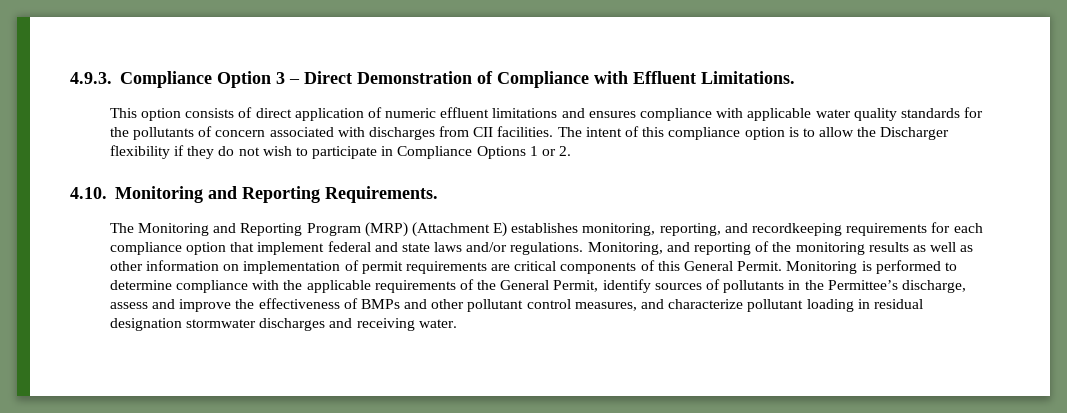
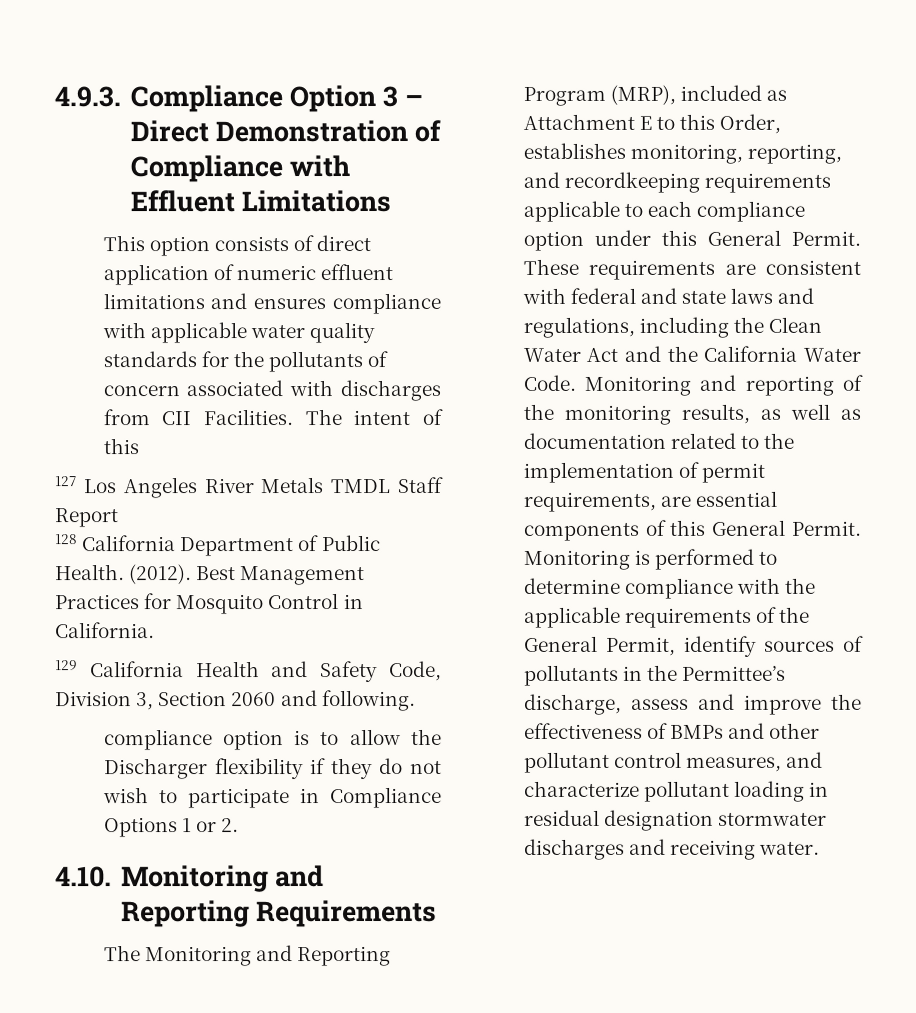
[700,71,795,84] Limitations. -> [240,190,391,213] Limitations
[497,126,554,137] facilities. -> [203,409,294,426] Facilities.
(665, 132) none -> [54,476,443,499] [55,508,119,528] [55,534,381,557] [55,564,366,586] [55,593,364,615] [55,622,155,639] [55,660,443,683] [55,690,416,712] // 127 Los Angeles River Metals TMDL Staff Report // 128 California Department of Public Health. (2012). Best Management Practices for Mosquito Control in California. // 129 California Health and Safety Code, Division 3, Section 2060 and following. //
[324,186,438,203] Requirements. -> [255,900,437,928] Requirements
[364,222,508,237] (MRP) (Attachment E) -> [609,84,788,105] [522,113,782,134] (MRP), included as Attachment E to this Order,
[931,222,951,233] for -> [522,200,643,222] applicable to
[230,241,663,255] that implement federal and state laws and/or regulations. Monitoring, -> [593,229,861,246] [522,258,861,280] [521,287,815,304] [522,316,823,338] [522,345,861,362] [522,374,692,396] under this General Permit. These requirements are consistent with federal and state laws and regulations, including the Clean Water Act and the California Water Code. Monitoring
[868,242,909,252] results -> [680,403,750,424] results,
[109,260,557,274] other information on implementation of permit requirements are critical -> [522,432,795,449] [522,461,765,483] [522,490,778,512] documentation related to the implementation of permit requirements, are essential

